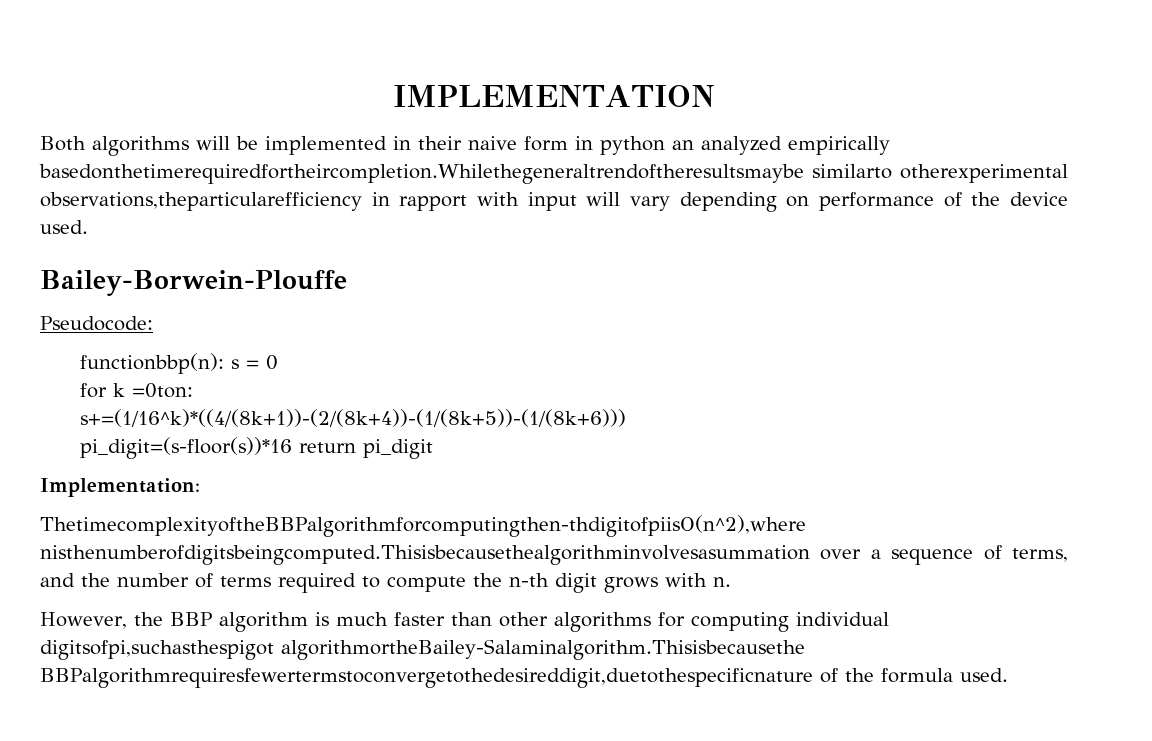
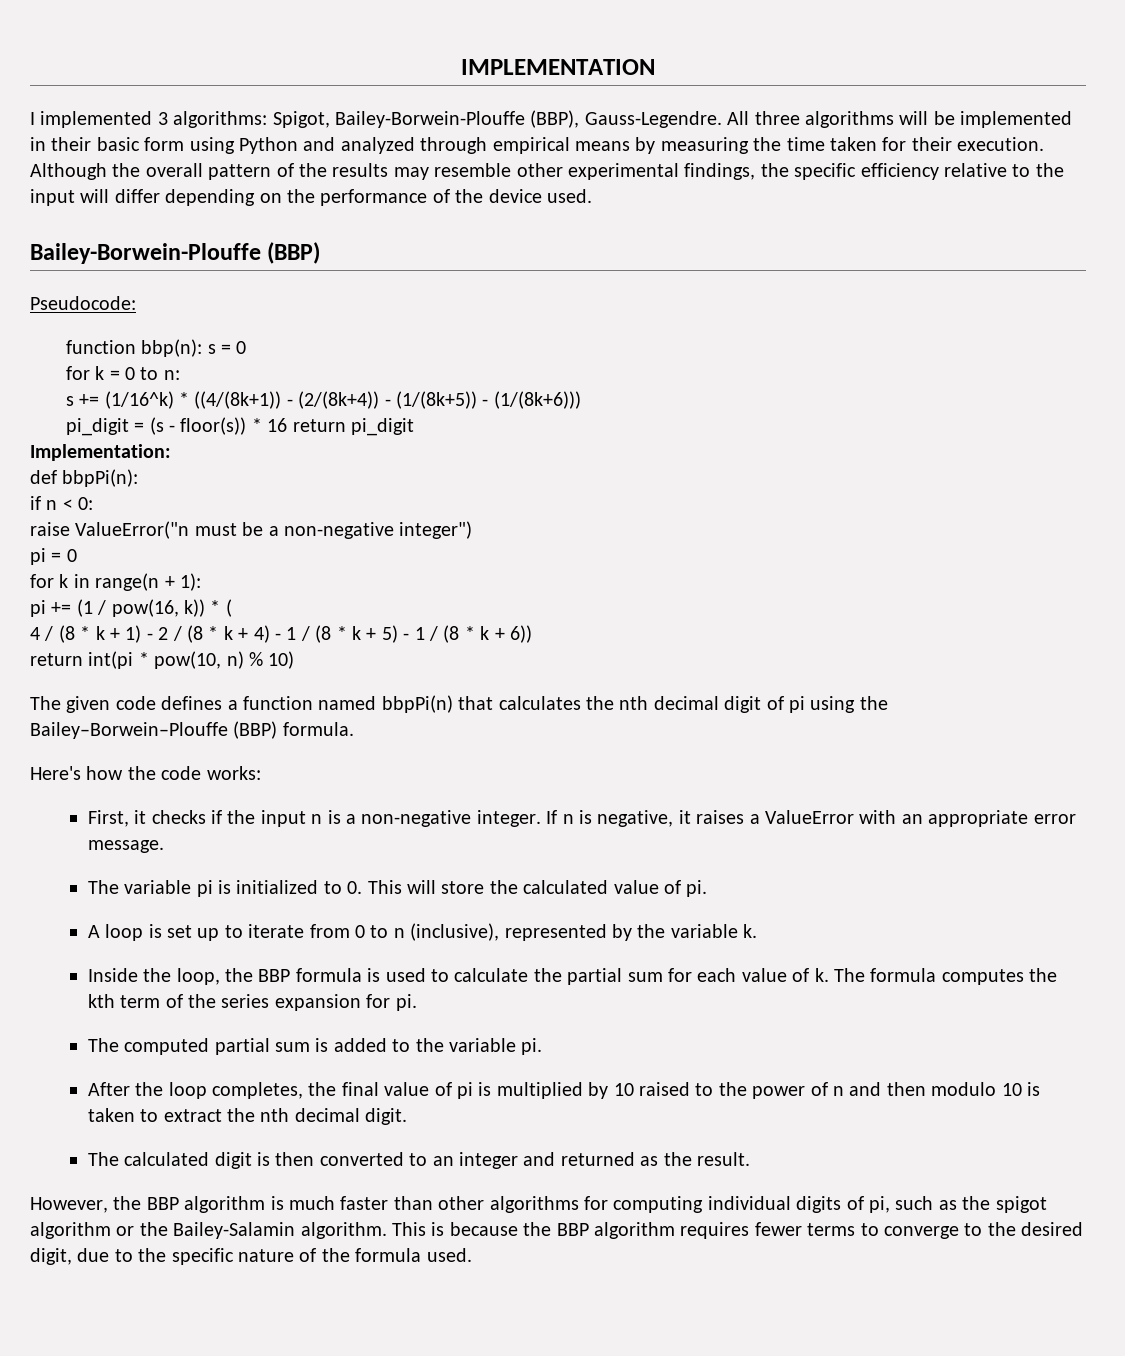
[40,136,86,151] Both -> [30,110,800,128] I implemented 3 algorithms: Spigot, Bailey-Borwein-Plouffe (BBP), Gauss-Legendre. All three
[468,136,890,155] [39,164,1068,184] [40,192,519,211] naive form in python an analyzed empirically basedonthetimerequiredfortheircompletion.Whilethegeneraltrendoftheresultsmaybe similarto otherexperimental observations,theparticularefficiency in rapport with -> [96,137,1045,154] [30,163,1064,180] basic form using Python and analyzed through empirical means by measuring the time taken for their execution. Although the overall pattern of the results may resemble other experimental findings, the specific efficiency relative to the
[630,196,670,211] vary -> [114,189,160,203] differ
(810, 201) none -> [287,189,315,203] the
(347, 283) none -> [267,242,321,264] (BBP)
[79,353,224,374] functionbbp(n): -> [65,339,203,357] function bbp(n):
[131,383,193,398] [79,409,626,427] [79,437,433,459] [40,478,200,497] [40,515,806,537] [40,545,1068,565] [40,573,731,593] =0ton: // s+=(1/16^k)*((4/(8k+1))-(2/(8k+4))-(1/(8k+5))-(1/(8k+6))) // pi_digit=(s-floor(s))*16 return pi_digit // Implementation: // ThetimecomplexityoftheBBPalgorithmforcomputingthen-thdigitofpiisO(n^2),where nisthenumberofdigitsbeingcomputed.Thisisbecausethealgorithminvolvesasummation over a sequence of terms, and the number of terms required to compute the n-th digit grows with n. -> [109,367,180,380] [65,391,581,409] [65,417,414,436] [30,444,171,461] [30,469,139,487] [30,496,94,510] [30,521,473,539] [30,548,77,565] [30,573,201,591] [30,599,232,617] [30,625,532,643] [30,651,295,669] [30,695,888,713] [30,721,354,739] [30,766,261,780] [87,810,1076,827] [87,840,164,853] [87,880,708,897] [87,923,758,941] [87,968,1058,985] [87,994,417,1011] [87,1038,543,1055] [87,1082,1040,1099] [87,1108,408,1125] [87,1152,750,1169] = 0 to n: // s += (1/16^k) * ((4/(8k+1)) - (2/(8k+4)) - (1/(8k+5)) - (1/(8k+6))) // pi_digit = (s - floor(s)) * 16 return pi_digit // Implementation: // def bbpPi(n): // if n < 0: // raise ValueError("n must be a non-negative integer") // pi = 0 // for k in range(n + 1): // pi += (1 / pow(16, k)) * ( // 4 / (8 * k + 1) - 2 / (8 * k + 4) - 1 / (8 * k + 5) - 1 / (8 * k + 6)) // return int(pi * pow(10, n) % 10) // The given code defines a function named bbpPi(n) that calculates the nth decimal digit of pi using the Bailey–Borwein–Plouffe (BBP) formula. // Here's how the code works: // First, it checks if the input n is a non-negative integer. If n is negative, it raises a ValueError with an appropriate error message. // The variable pi is initialized to 0. This will store the calculated value of pi. // A loop is set up to iterate from 0 to n (inclusive), represented by the variable k. // Inside the loop, the BBP formula is used to calculate the partial sum for each value of k. The formula computes the kth term of the series expansion for pi. // The computed partial sum is added to the variable pi. // After the loop completes, the final value of pi is multiplied by 10 raised to the power of n and then modulo 10 is taken to extract the nth decimal digit. // The calculated digit is then converted to an integer and returned as the result.
[40,639,805,660] [40,668,813,688] digitsofpi,suchasthespigot algorithmortheBailey-Salaminalgorithm.Thisisbecausethe BBPalgorithmrequiresfewertermstoconvergetothedesireddigit,duetothespecificnature -> [796,1196,1047,1213] [30,1222,1084,1239] [30,1248,294,1265] digits of pi, such as the spigot algorithm or the Bailey-Salamin algorithm. This is because the BBP algorithm requires fewer terms to converge to the desired digit, due to the specific nature

